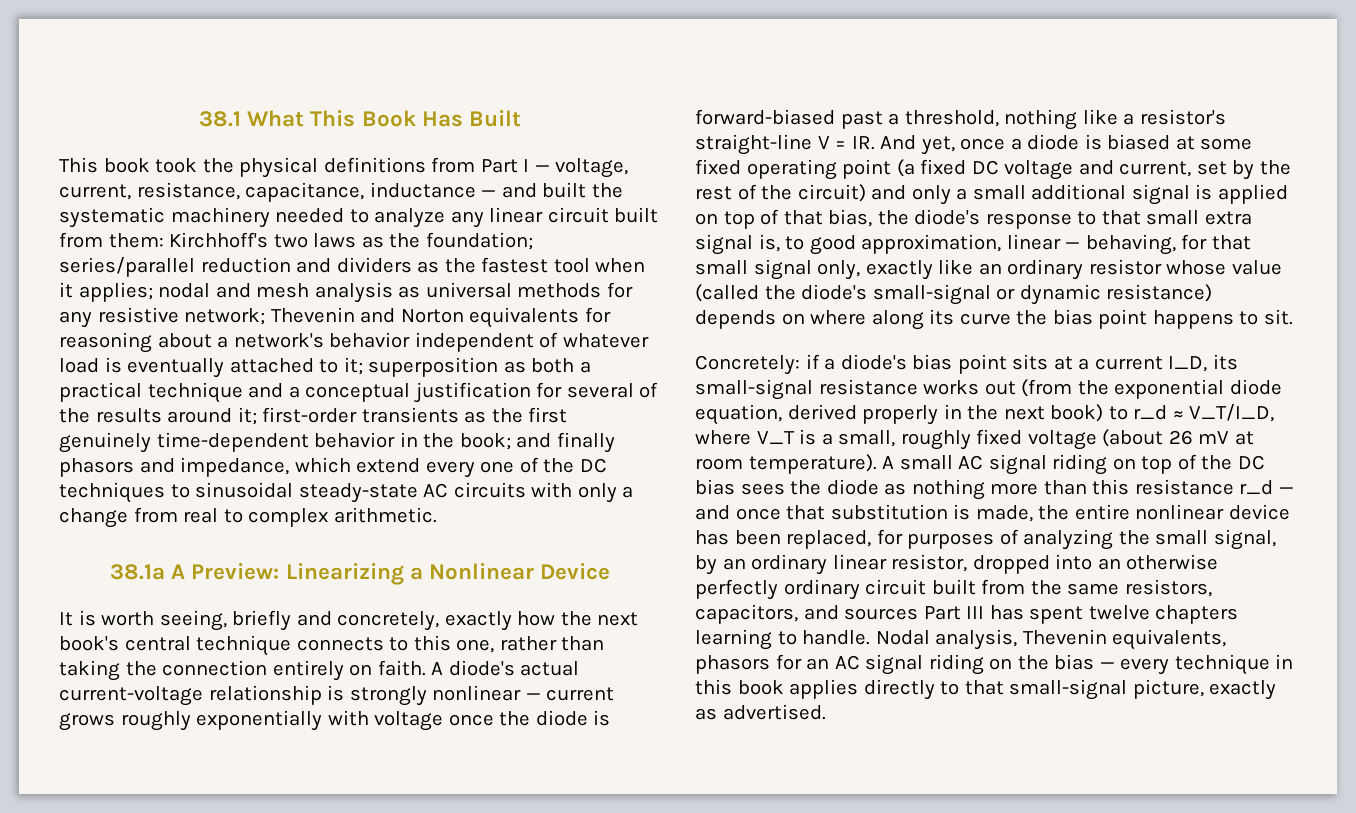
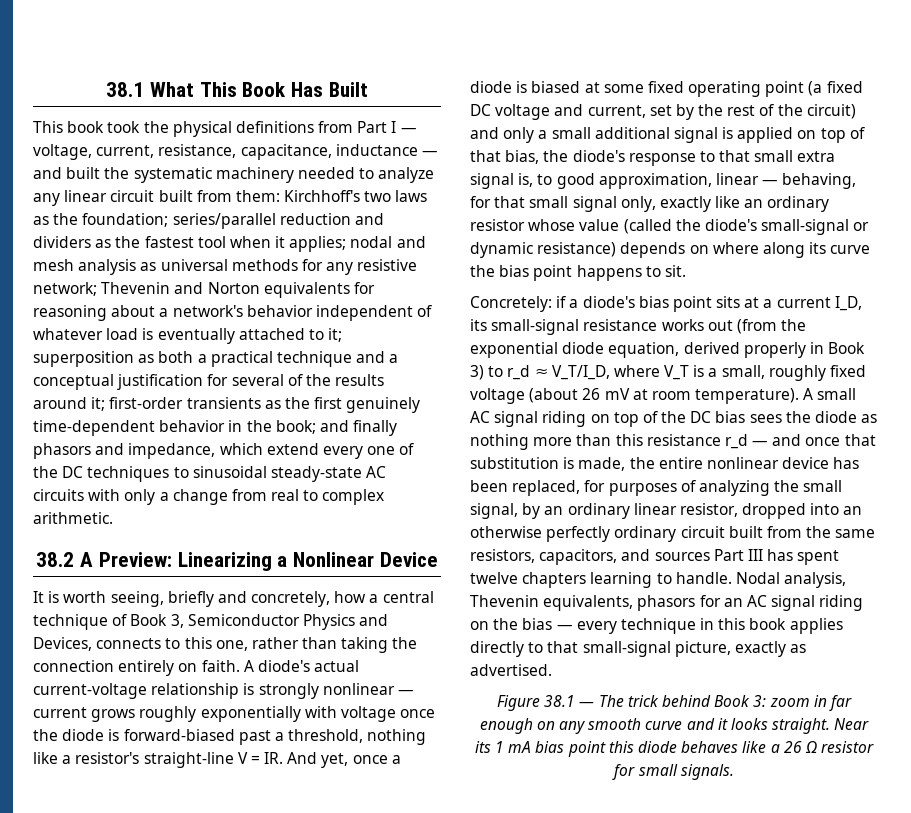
[110,564,166,580] 38.1a -> [36,552,75,567] 38.2
[444,611,639,631] [59,635,292,656] exactly how the next book's central technique -> [334,591,434,603] [33,614,389,630] [33,637,92,651] how a central technique of Book 3, Semiconductor Physics and Devices,
[967,404,1104,422] the next book) -> [828,342,866,354] [470,365,484,380] Book 3)
(826, 712) none -> [497,695,852,711] [479,718,870,734] [474,741,875,757] [612,764,734,780] // Figure 38.1 — The trick behind Book 3: zoom in far enough on any smooth curve and it looks straight. Near its 1 mA bias point this diode behaves like a 26 Ω resistor for small signals.

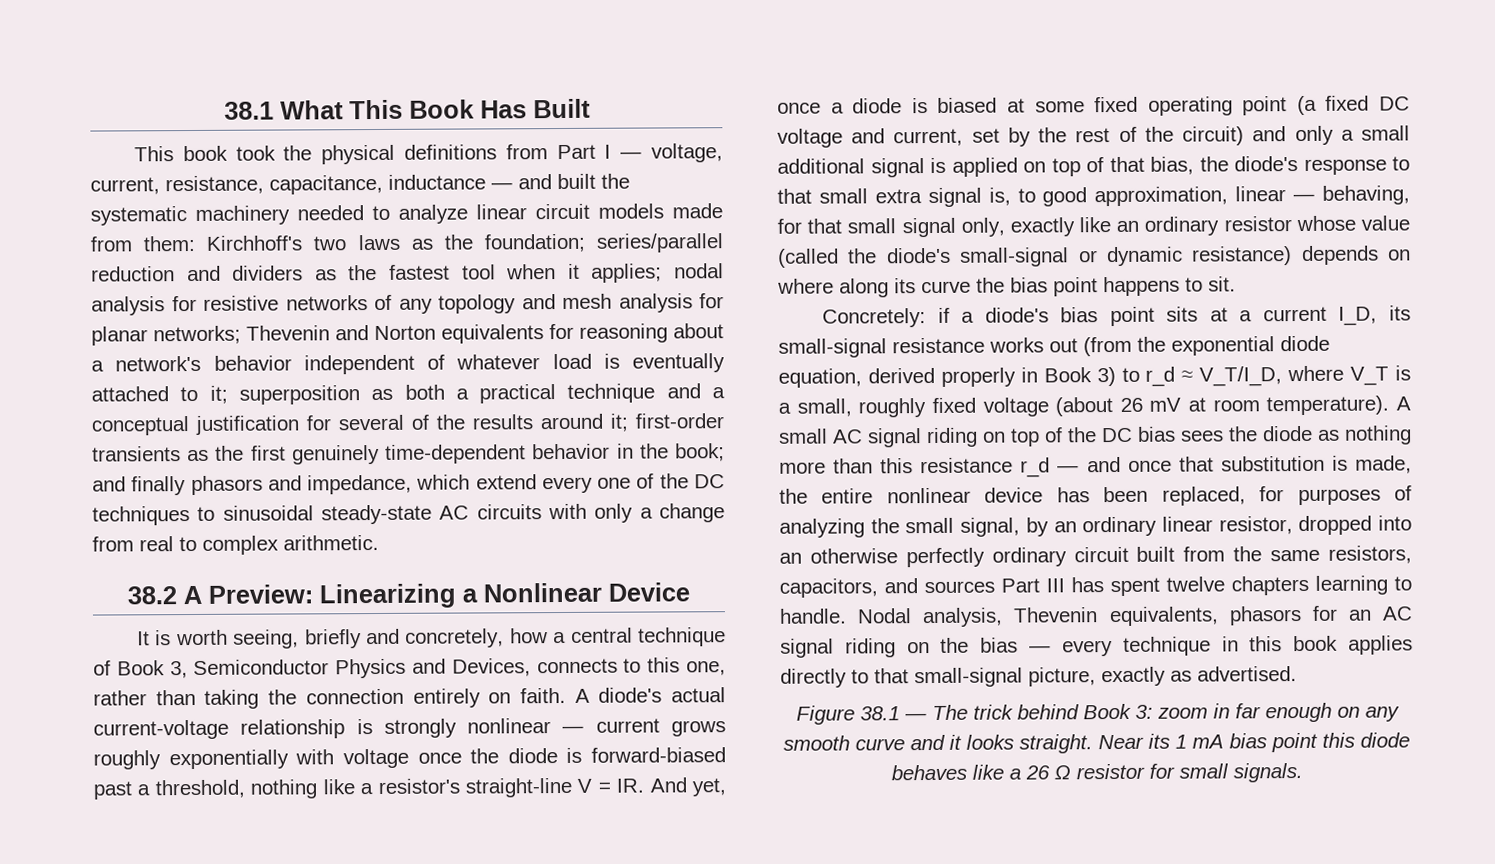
[33,193,60,206] any -> (468, 214) none
[158,190,193,202] built -> [598,203,723,219] models made
[396,236,426,248] [33,259,418,275] [33,282,97,296] and mesh analysis as universal methods for any resistive network; -> [91,293,724,316] [91,325,241,346] analysis for resistive networks of any topology and mesh analysis for planar networks;

